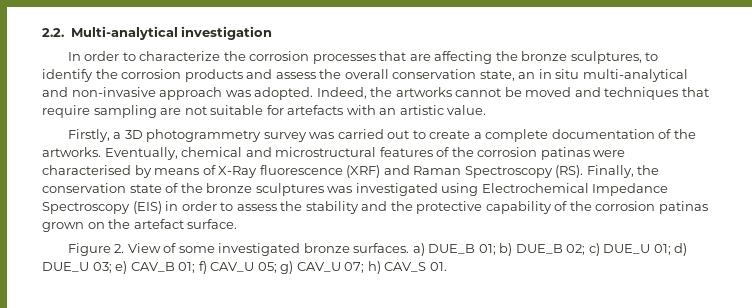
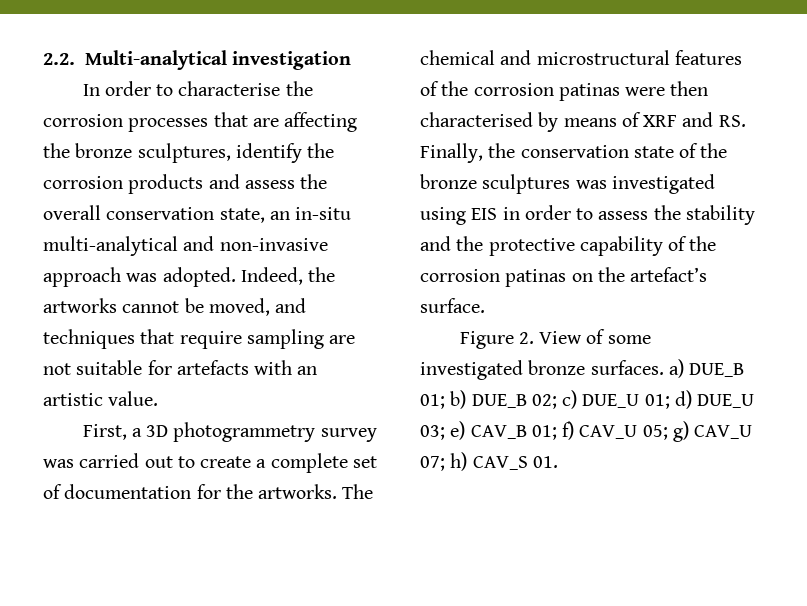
[139,51,221,61] characterize -> [178,81,281,96] characterise
[645,52,659,61] to -> (231, 153) none
[538,69,580,79] in situ -> [295,207,352,220] in-situ
[525,87,572,97] moved -> [208,298,270,316] moved,
[67,129,110,142] Firstly, -> [82,424,127,440] First,
[551,129,672,139] documentation of -> [352,456,377,468] [43,484,221,499] set of documentation for
[104,147,178,160] Eventually, -> [342,484,374,499] The
(626, 153) none -> [670,81,709,96] then
[218,165,584,178] X-Ray fluorescence (XRF) and Raman Spectroscopy (RS). -> [643,112,746,127] XRF and RS.
[481,183,669,196] [42,201,162,214] Electrochemical Impedance Spectroscopy (EIS) -> [471,208,498,220] EIS
[42,222,84,232] grown -> (567, 278) none
[133,219,184,229] artefact -> [630,267,708,282] artefact’s

